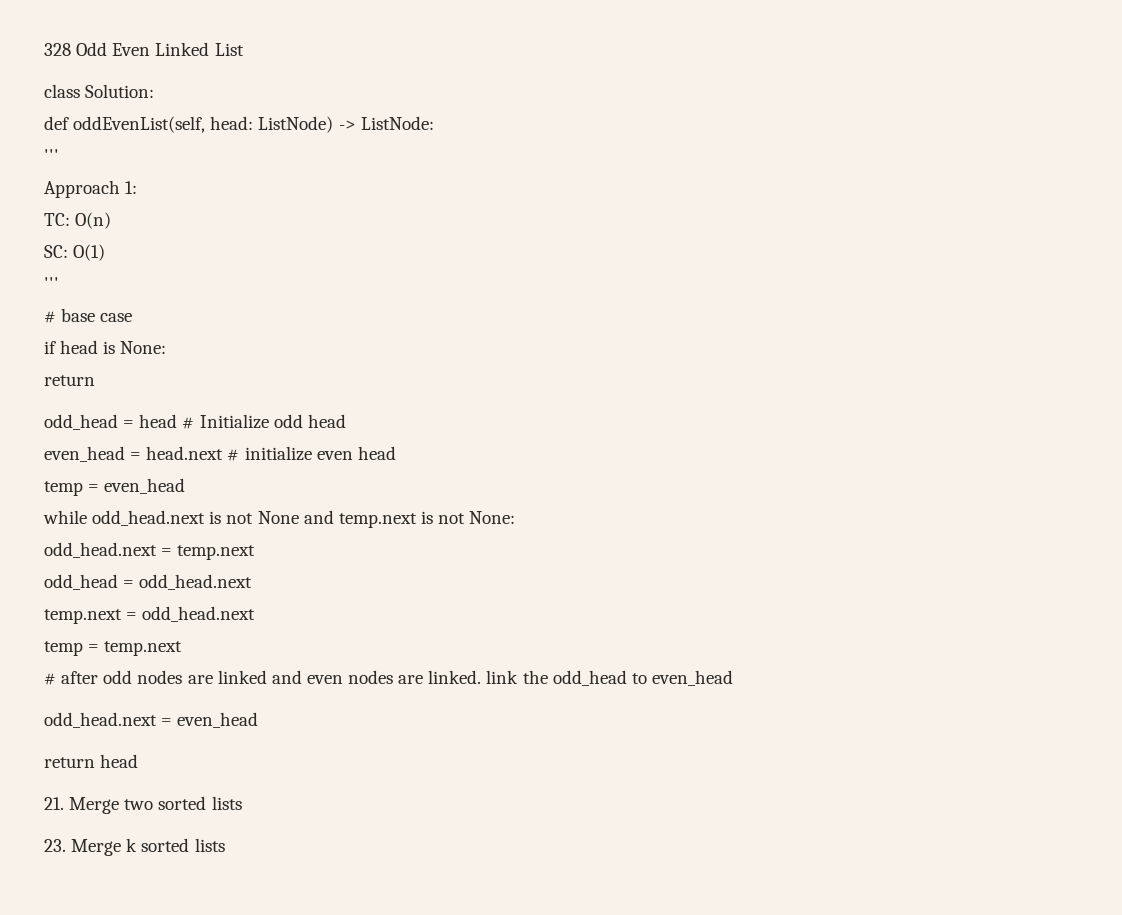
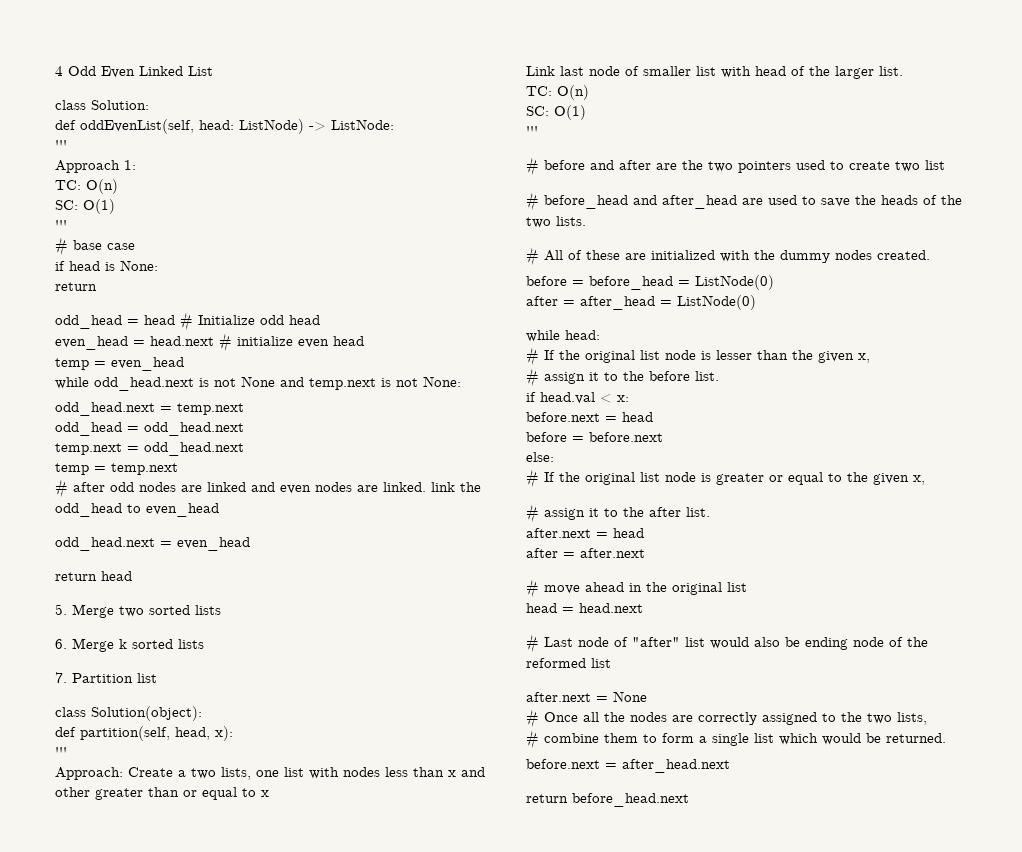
[44,43,71,56] 328 -> [55,66,63,76] 4
[44,797,64,810] 21. -> [55,604,67,615] 5.
[44,839,66,852] 23. -> [55,639,67,649] 6.
(225, 845) none -> [55,672,157,683] [55,706,202,721] [55,726,233,741] [55,747,67,757] [55,767,485,780] [55,787,269,800] [526,66,903,79] [526,85,589,100] [526,105,586,120] [526,126,538,136] [526,157,945,176] [526,192,962,211] [526,216,586,228] [526,247,930,266] [526,275,774,290] [526,295,756,310] [526,330,600,342] [526,347,870,366] [526,368,719,387] [526,392,629,404] [526,412,653,422] [526,432,663,442] [526,452,554,462] [526,469,925,488] [526,504,710,523] [526,528,644,538] [526,548,645,558] [526,579,747,598] [526,603,643,613] [526,634,928,653] [526,658,611,668] [526,691,647,702] [526,709,927,728] [526,730,946,749] [526,759,730,773] [526,793,689,807] // 7. Partition list // class Solution(object): // def partition(self, head, x): // ''' // Approach: Create a two lists, one list with nodes less than x and other greater than or equal to x // Link last node of smaller list with head of the larger list. // TC: O(n) // SC: O(1) // ''' // # before and after are the two pointers used to create two list // # before_head and after_head are used to save the heads of the two lists. // # All of these are initialized with the dummy nodes created. // before = before_head = ListNode(0) // after = after_head = ListNode(0) // while head: // # If the original list node is lesser than the given x, // # assign it to the before list. // if head.val < x: // before.next = head // before = before.next // else: // # If the original list node is greater or equal to the given x, // # assign it to the after list. // after.next = head // after = after.next // # move ahead in the original list // head = head.next // # Last node of "after" list would also be ending node of the reformed list // after.next = None // # Once all the nodes are correctly assigned to the two lists, // # combine them to form a single list which would be returned. // before.next = after_head.next // return before_head.next

